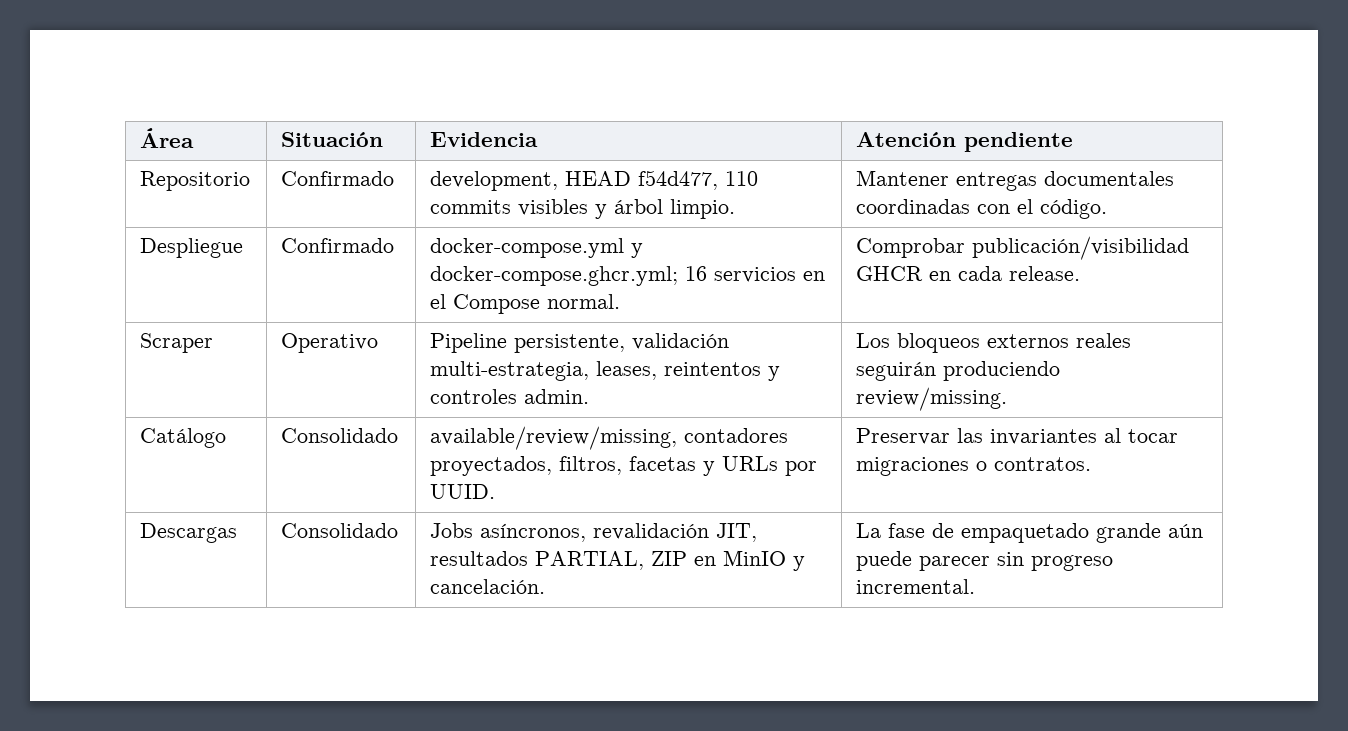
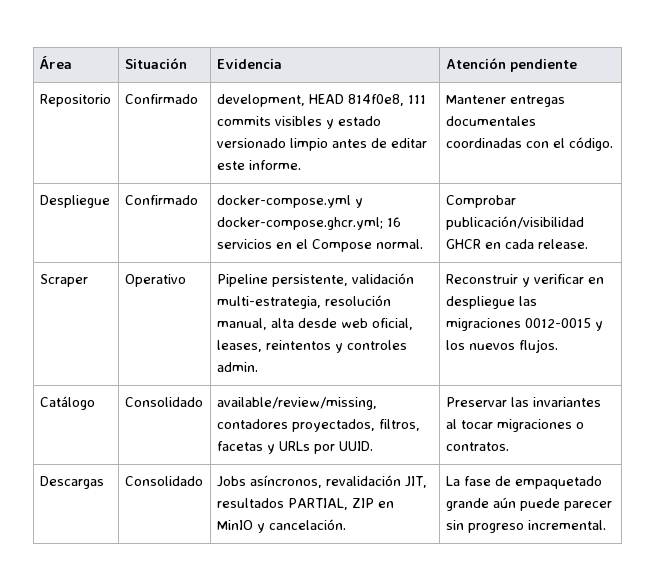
[638,170,759,190] f54d477, 110 -> [347,94,426,106] 814f0e8, 111
[614,199,736,219] árbol limpio. -> [337,116,381,126] [216,138,427,151] [216,160,301,170] estado versionado limpio antes de editar este informe.
(590, 371) none -> [324,295,391,306] [216,318,413,330] resolución manual, alta desde web oficial,
[856,333,1132,353] [856,361,1061,381] [856,387,1008,411] Los bloqueos externos reales seguirán produciendo review/missing. -> [445,274,604,287] [445,296,537,309] [445,318,603,331] [445,339,558,353] Reconstruir y verificar en despliegue las migraciones 0012-0015 y los nuevos flujos.

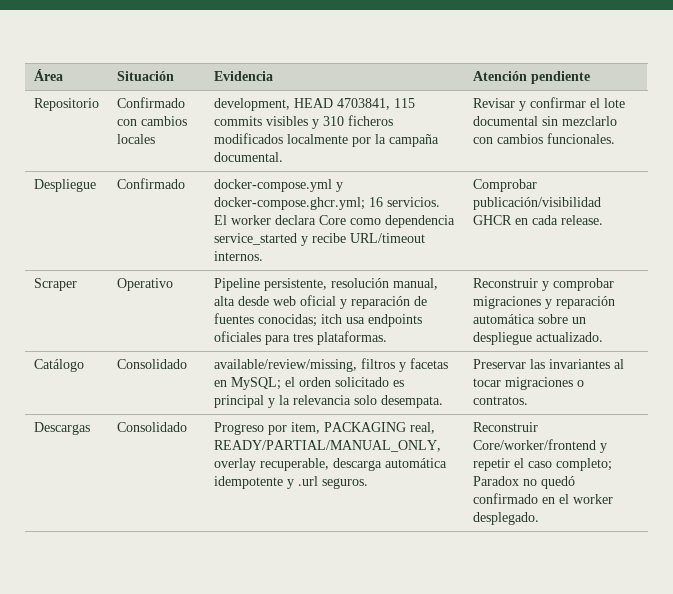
(198, 99) none -> [116,116,187,126] [116,134,155,144] con cambios locales
[347,94,426,106] 814f0e8, 111 -> [336,98,415,110] 4703841, 115
[337,116,381,126] [216,138,427,151] [216,160,301,170] [445,95,565,107] [445,116,536,126] [445,137,613,151] estado versionado limpio antes de editar este informe. | Mantener entregas documentales coordinadas con el código. -> [322,115,393,126] [213,133,439,147] [213,152,283,162] [472,97,625,111] [472,116,617,126] [472,133,615,144] 310 ficheros modificados localmente por la campaña documental. | Revisar y confirmar el lote documental sin mezclarlo con cambios funcionales.
[216,239,423,252] servicios en el Compose normal. -> [386,197,440,207] [213,215,455,228] [213,233,425,246] [213,251,263,261] servicios. El worker declara Core como dependencia service_started y recibe URL/timeout internos.
[351,273,414,284] [216,296,321,309] validación multi-estrategia, -> (327, 284) none
[371,318,413,330] [216,340,407,353] [216,362,258,372] [445,274,604,287] [445,296,537,309] [445,318,603,331] [445,339,558,353] [39,396,95,410] [124,397,203,407] [216,397,377,410] [216,419,420,432] [216,441,373,454] oficial, leases, reintentos y controles admin. | Reconstruir y verificar en despliegue las migraciones 0012-0015 y los nuevos flujos. // Catálogo | Consolidado | available/review/missing, contadores proyectados, filtros, facetas y URLs por UUID. -> [299,295,427,309] [213,313,422,327] [213,331,387,345] [472,278,614,291] [472,296,615,309] [472,314,586,324] [472,332,603,345] [33,359,84,372] [116,359,187,369] [213,358,448,372] [213,377,404,390] [213,395,443,408] oficial y reparación de fuentes conocidas; itch usa endpoints oficiales para tres plataformas. | Reconstruir y comprobar migraciones y reparación automática sobre un despliegue actualizado. // Catálogo | Consolidado | available/review/missing, filtros y facetas en MySQL; el orden solicitado es principal y la relevancia solo desempata.
[216,475,427,488] [216,498,394,510] [216,519,346,533] [445,476,602,489] [445,497,612,511] [445,520,606,533] Jobs asíncronos, revalidación JIT, resultados PARTIAL, ZIP en MinIO y cancelación. | La fase de empaquetado grande aún puede parecer sin progreso incremental. -> [213,422,435,435] [213,440,441,452] [213,458,447,471] [213,476,368,489] [472,422,538,432] [472,439,607,453] [472,458,612,471] [472,476,575,489] [472,493,613,504] [472,512,539,525] Progreso por item, PACKAGING real, READY/PARTIAL/MANUAL_ONLY, overlay recuperable, descarga automática idempotente y .url seguros. | Reconstruir Core/worker/frontend y repetir el caso completo; Paradox no quedó confirmado en el worker desplegado.

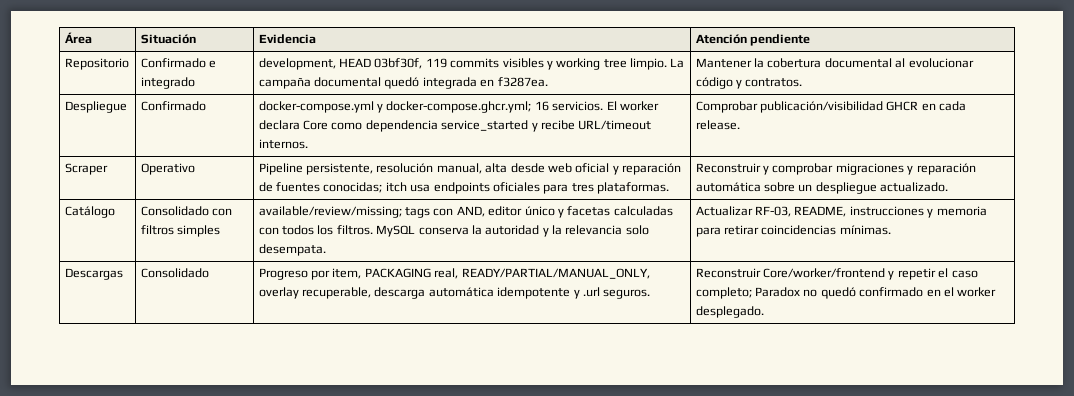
[116,116,187,126] [116,134,155,144] con cambios locales -> [209,60,217,68] [140,77,195,89] e integrado
[336,98,415,110] 4703841, 115 -> [374,58,447,69] 03bf30f, 119
[322,115,393,126] [213,133,439,147] [213,152,283,162] [472,97,625,111] [472,116,617,126] [472,133,615,144] 310 ficheros modificados localmente por la campaña documental. | Revisar y confirmar el lote documental sin mezclarlo con cambios funcionales. -> [556,58,685,70] [258,77,548,89] [695,58,974,68] [695,77,803,89] working tree limpio. La campaña documental quedó integrada en f3287ea. | Mantener la cobertura documental al evolucionar código y contratos.
[213,358,448,372] [213,377,404,390] [213,395,264,408] | available/review/missing, filtros y facetas en MySQL; el orden solicitado es principal -> [212,208,233,216] [140,225,221,237] [258,206,673,218] [258,225,540,237] con filtros simples | available/review/missing; tags con AND, editor único y facetas calculadas con todos los filtros. MySQL conserva la autoridad
[472,359,624,369] [472,377,584,390] [472,396,528,405] Preservar las invariantes al tocar migraciones o contratos. -> [695,206,987,218] [695,225,891,237] Actualizar RF-03, README, instrucciones y memoria para retirar coincidencias mínimas.

